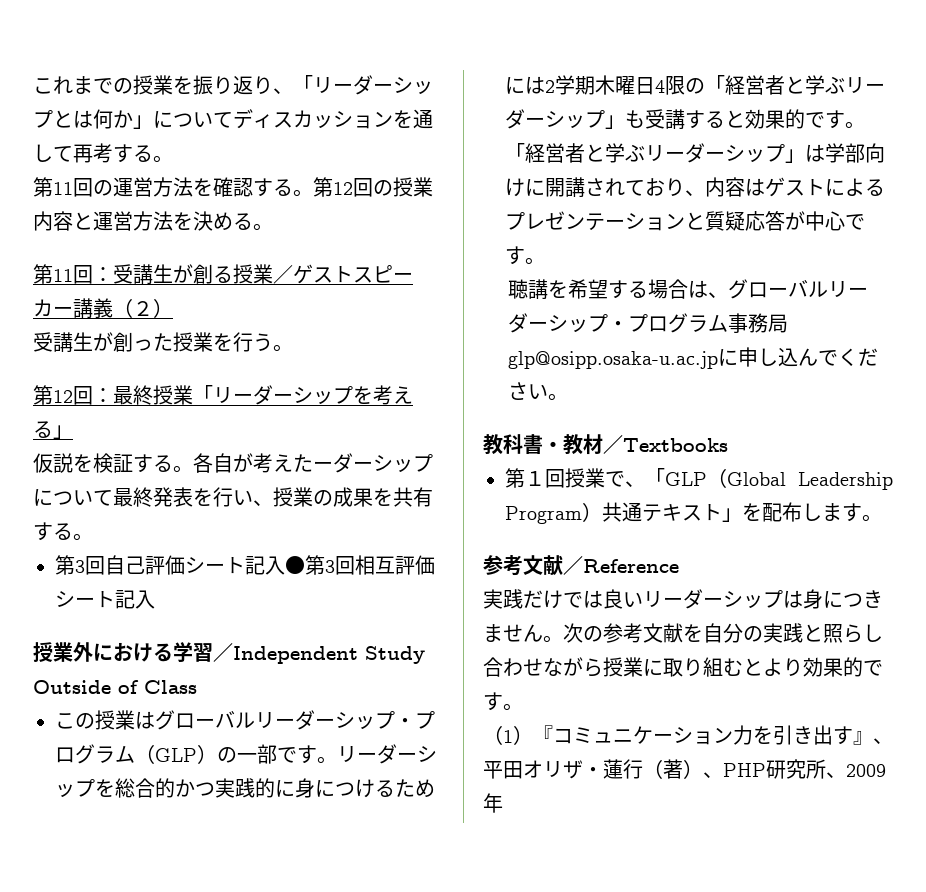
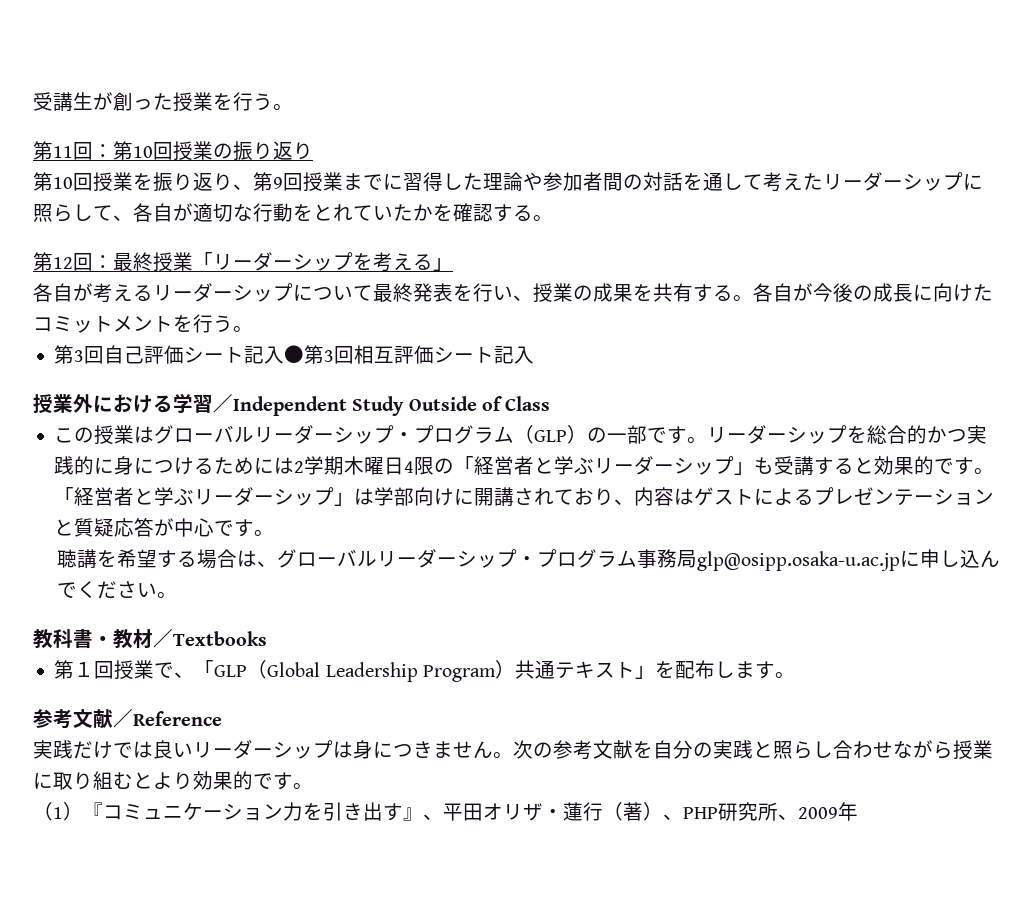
[33,75,433,95] [33,109,433,129] [33,143,173,163] [33,177,433,197] [33,211,273,231] [33,264,413,284] [33,298,173,318] これまでの授業を振り返り、「リーダーシップとは何か」についてディスカッションを通して再考する。 // 第11回の運営方法を確認する。第12回の授業内容と運営方法を決める。 // 第11回：受講生が創る授業／ゲストスピーカー講義（２） // -> (33, 101) none
(293, 348) none -> [33,141,313,161] [33,172,983,192] [33,203,553,222] // 第11回：第10回授業の振り返り // 第10回授業を振り返り、第9回授業までに習得した理論や参加者間の対話を通して考えたリーダーシップに照らして、各自が適切な行動をとれていたかを確認する。
[33,453,193,473] 仮説を検証する。 -> (453, 264) none
[293,454,313,472] た -> [133,285,173,301] るリ
(93, 537) none -> [753,283,993,302] [33,314,253,333] 各自が今後の成長に向けたコミットメントを行う。

